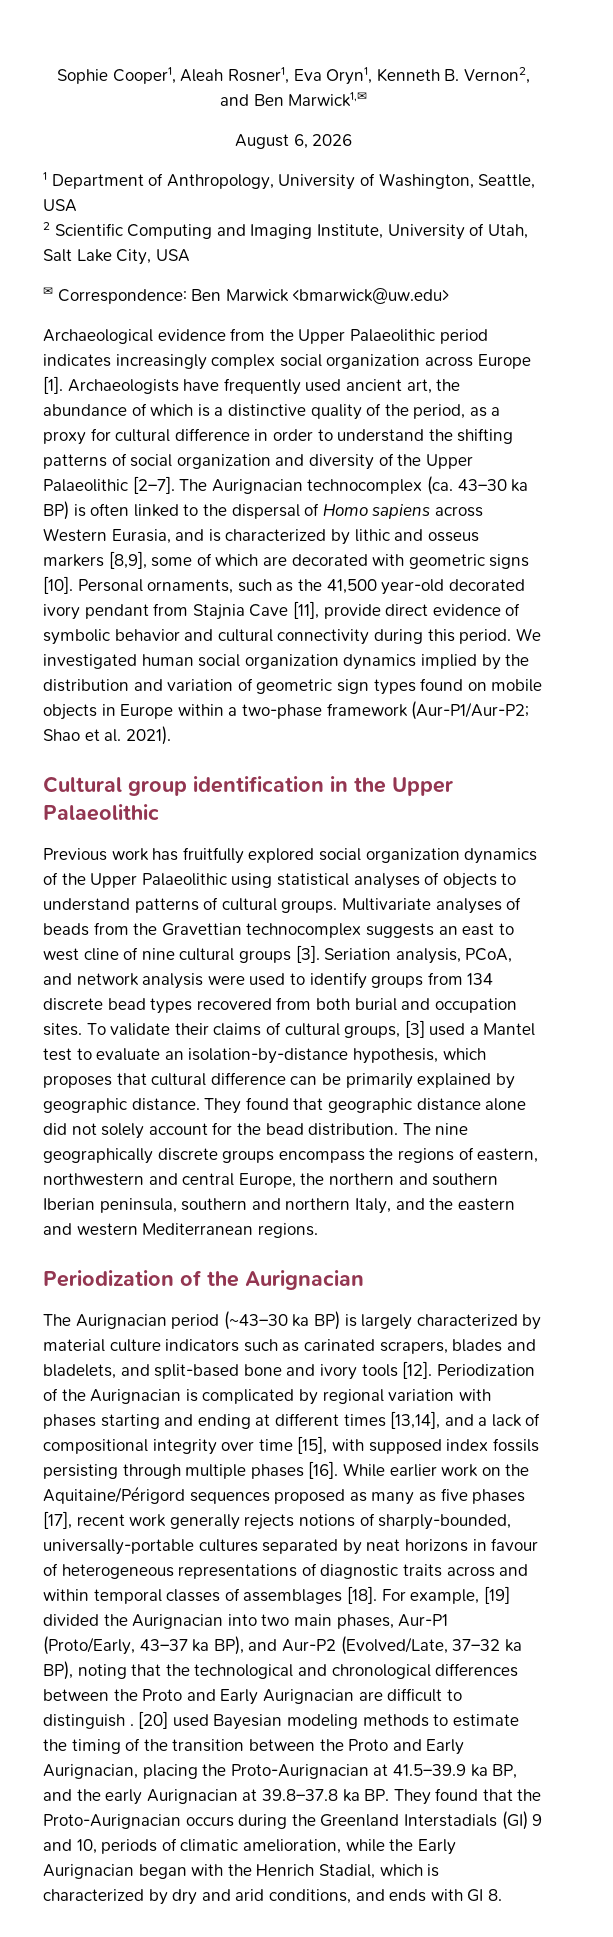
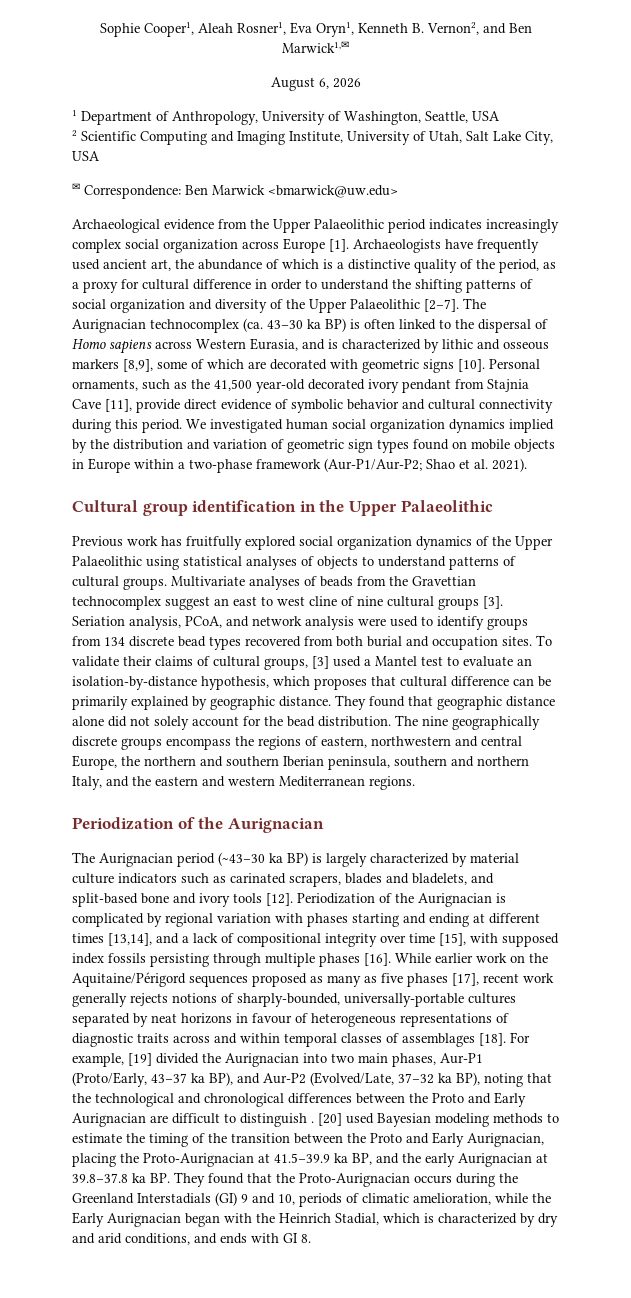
[427,532,479,542] osseus -> [503,342,549,350] osseous
[365,923,434,938] suggests -> [165,596,210,610] suggest
[256,1864,315,1876] Henrich -> [279,1213,331,1223] Heinrich

